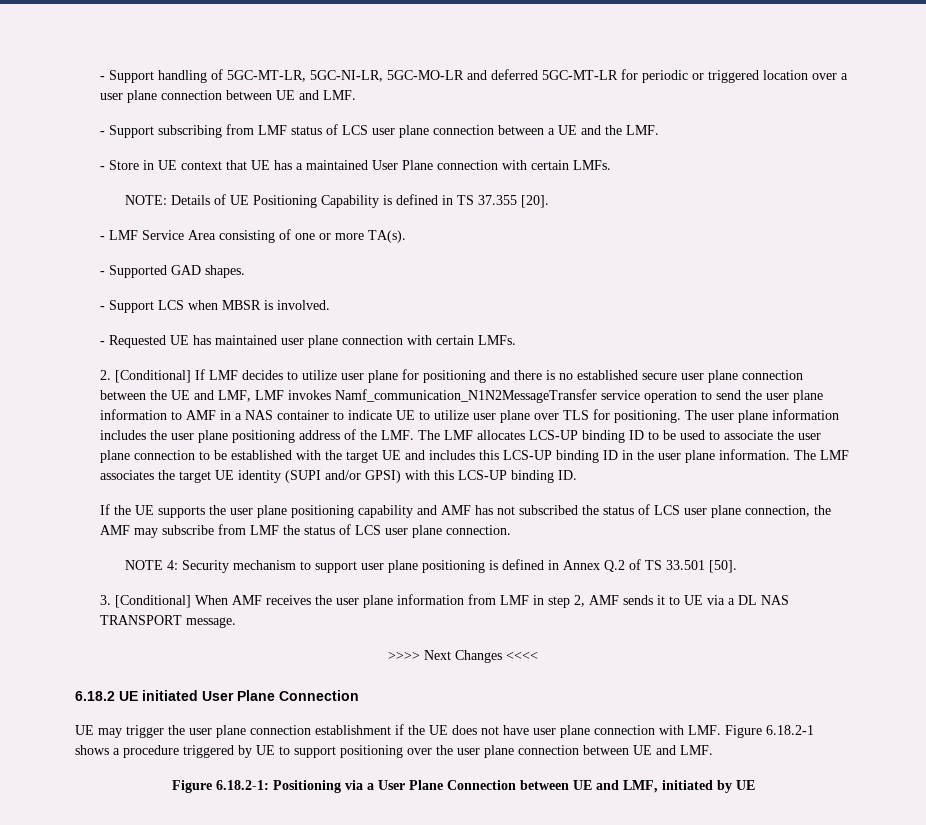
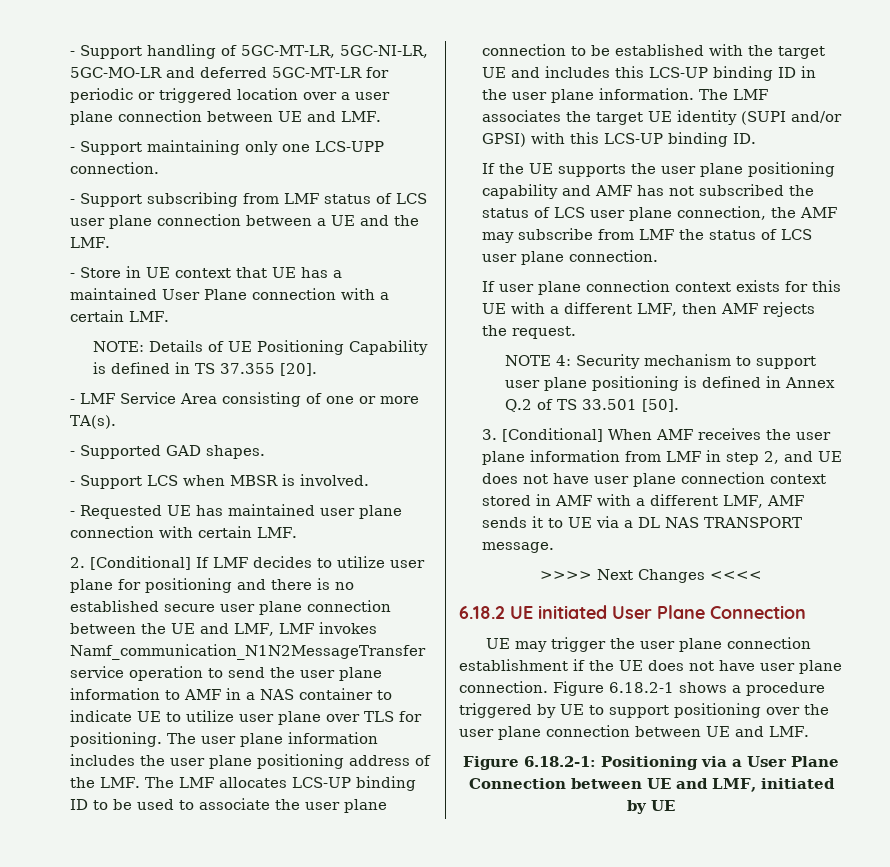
(356, 95) none -> [70,140,385,155] [70,162,160,174] // - Support maintaining only one LCS-UPP connection.
[530,160,611,170] certain LMFs. -> [380,292,390,300] [70,310,170,322] a certain LMF.
[477,335,516,345] LMFs. -> [257,527,298,538] LMF.
(511, 530) none -> [482,280,842,295] [482,302,816,317] [482,325,577,339] // If user plane connection context exists for this UE with a different LMF, then AMF rejects the request.
(585, 601) none -> [784,451,843,462] [482,472,827,487] [482,494,764,508] and UE does not have user plane connection context stored in AMF with a different LMF,
[594,725,721,735] connection with LMF. -> [459,681,548,693] connection.

